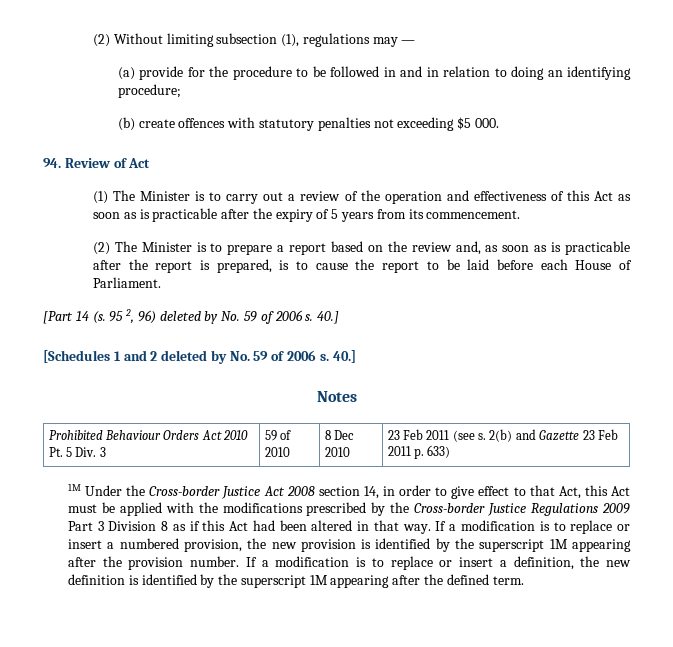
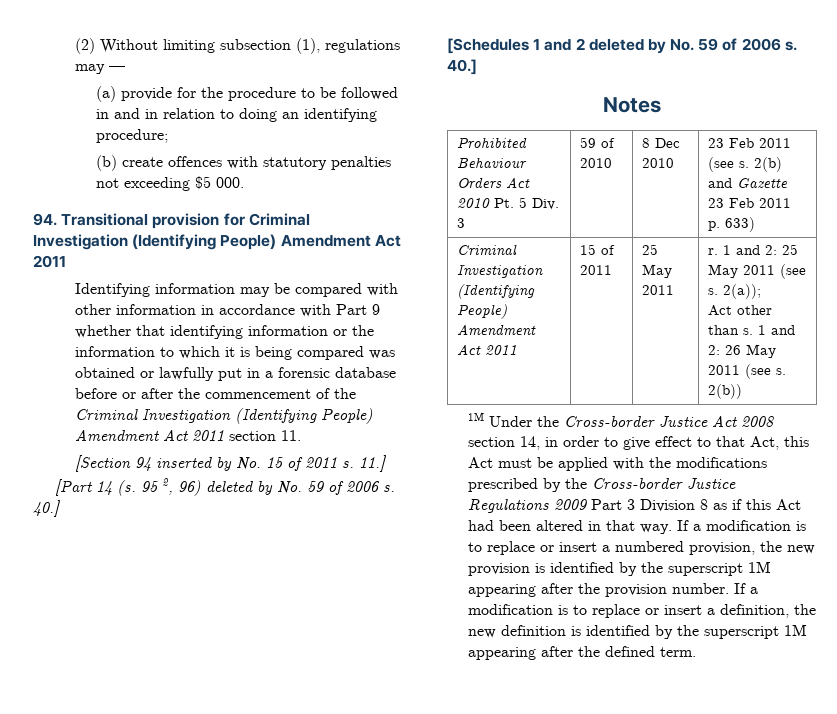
[64,158,151,168] [92,190,632,204] [92,208,521,222] [92,241,631,255] [92,259,632,273] [92,277,161,288] Review of Act // (1) The Minister is to carry out a review of the operation and effectiveness of this Act as soon as is practicable after the expiry of 5 years from its commencement. // (2) The Minister is to prepare a report based on the review and, as soon as is practicable after the report is prepared, is to cause the report to be laid before each House of Parliament. -> [61,213,310,229] [33,234,401,250] [33,255,66,268] [74,283,398,297] [74,304,380,317] [74,325,374,339] [74,346,395,360] [74,367,396,381] [74,388,356,399] [74,408,373,424] [74,429,301,441] [74,455,386,472] Transitional provision for Criminal Investigation (Identifying People) Amendment Act 2011 // Identifying information may be compared with other information in accordance with Part 9 whether that identifying information or the information to which it is being compared was obtained or lawfully put in a forensic database before or after the commencement of the Criminal Investigation (Identifying People) Amendment Act 2011 section 11. // [Section 94 inserted by No. 15 of 2011 s. 11.]
(451, 451) none -> [457,244,518,256] [457,265,544,278] [457,284,536,299] [457,304,508,319] [457,324,537,336] [457,344,518,355] [580,244,616,255] [580,265,613,275] [642,244,659,255] [642,264,673,278] [642,285,675,295] [708,244,799,255] [708,264,807,279] [708,284,762,299] [708,305,773,316] [708,325,796,335] [708,344,777,358] [708,364,787,379] [708,384,743,399] // Criminal Investigation (Identifying People) Amendment Act 2011 | 15 of 2011 | 25 May 2011 | r. 1 and 2: 25 May 2011 (see s. 2(a)); // Act other than s. 1 and 2: 26 May 2011 (see s. 2(b))

